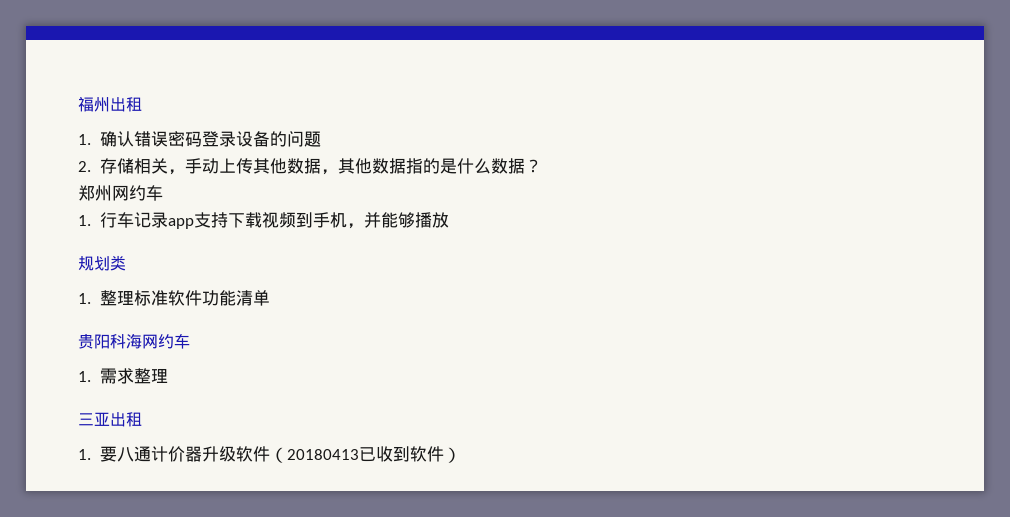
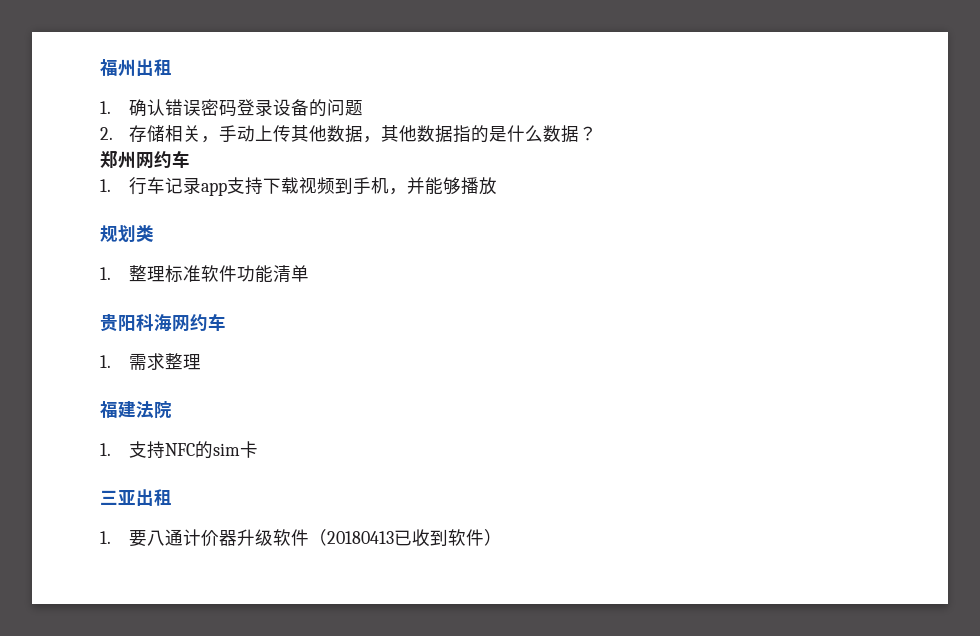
(169, 375) none -> [100,401,172,419] [100,441,258,459] // 福建法院 // 1.支持NFC的sim卡

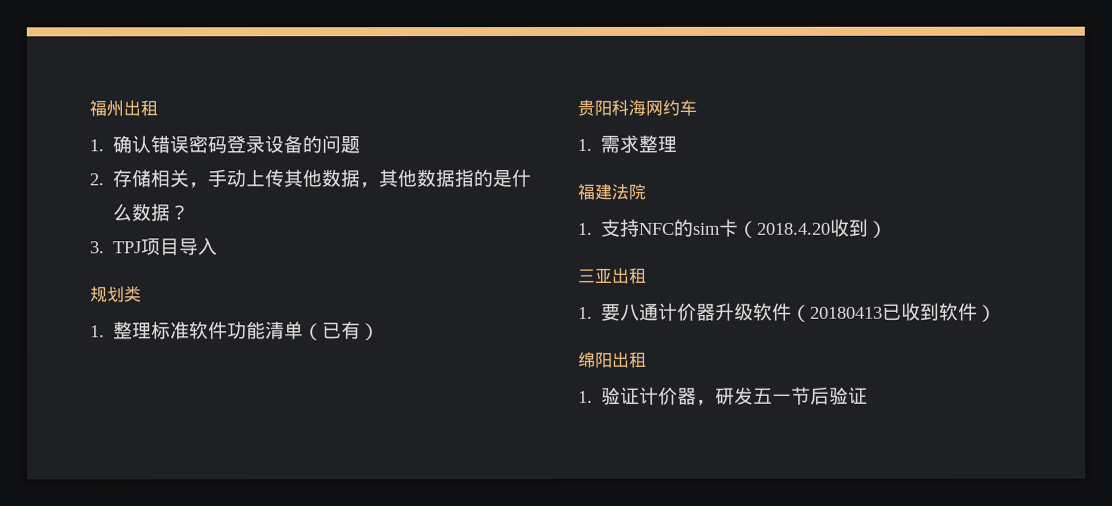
[100,150,190,169] [100,177,497,196] 郑州网约车 // 1.行车记录app支持下载视频到手机，并能够播放 -> [89,237,219,256] 3. TPJ项目导入
(309, 273) none -> [303,321,381,341] （已有）
(258, 449) none -> [737,218,888,238] （2018.4.20收到）
(502, 537) none -> [578,351,647,368] [578,386,869,406] // 绵阳出租 // 1.验证计价器，研发五一节后验证

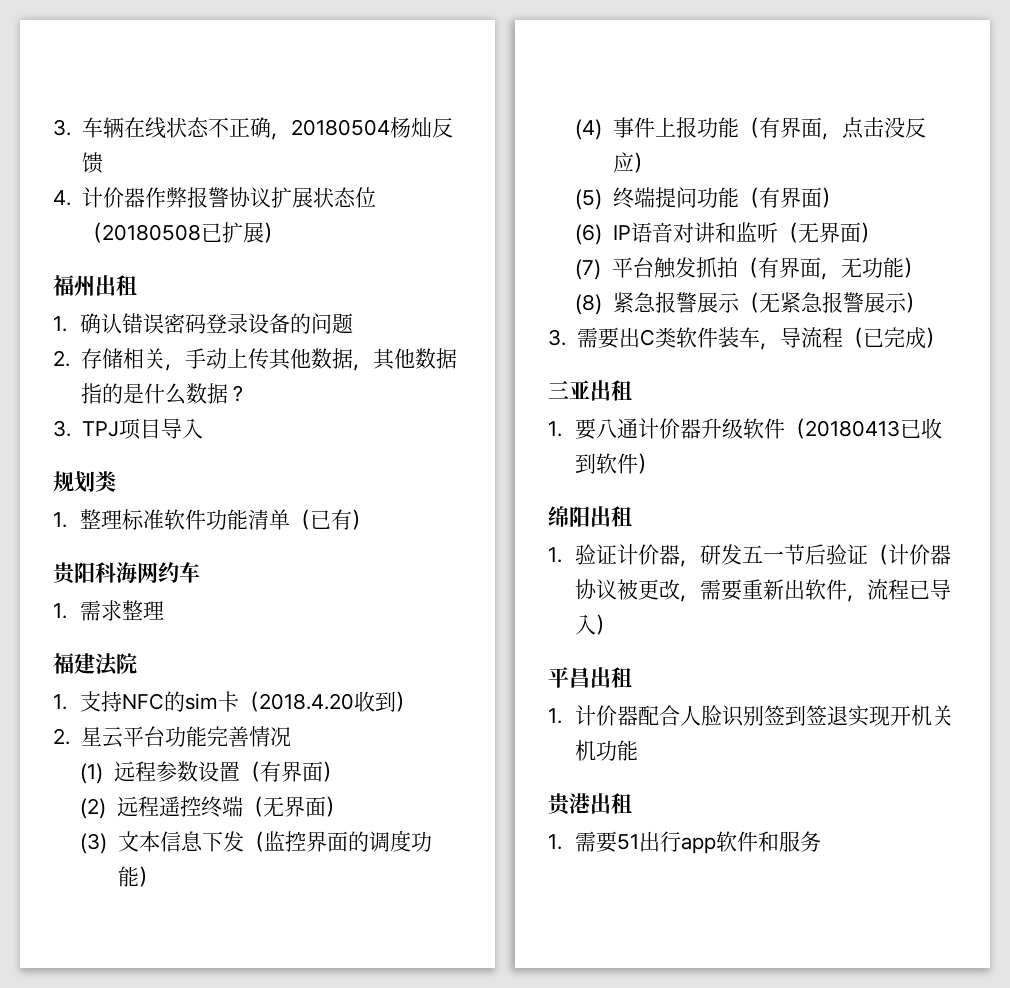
(89, 108) none -> [53,117,453,140] [81,152,103,174] [53,187,376,208] [81,222,284,243] 3.车辆在线状态不正确，20180504杨灿反馈 // 4.计价器作弊报警协议扩展状态位（20180508已扩展） //
(888, 229) none -> [53,726,291,748] [80,761,343,784] [80,796,346,819] [80,830,432,854] [117,866,159,887] [575,117,926,140] [612,152,654,173] [575,187,842,210] [575,222,881,245] [575,257,924,280] [575,292,926,315] [548,327,946,350] // 2.星云平台功能完善情况 // (1)远程参数设置（有界面） // (2)远程遥控终端（无界面） // (3)文本信息下发（监控界面的调度功能） // (4)事件上报功能（有界面，点击没反应） // (5)终端提问功能（有界面） // (6) IP语音对讲和监听（无界面） // (7)平台触发抓拍（有界面，无功能） // (8)紧急报警展示（无紧急报警展示） // 3.需要出C类软件装车，导流程（已完成）
(869, 395) none -> [868,544,952,565] [575,579,952,602] [575,614,617,635] [548,667,632,688] [548,705,954,727] [575,740,639,761] [548,793,632,816] [548,831,822,854] （计价器协议被更改，需要重新出软件，流程已导入） // 平昌出租 // 1.计价器配合人脸识别签到签退实现开机关机功能 // 贵港出租 // 1.需要51出行app软件和服务

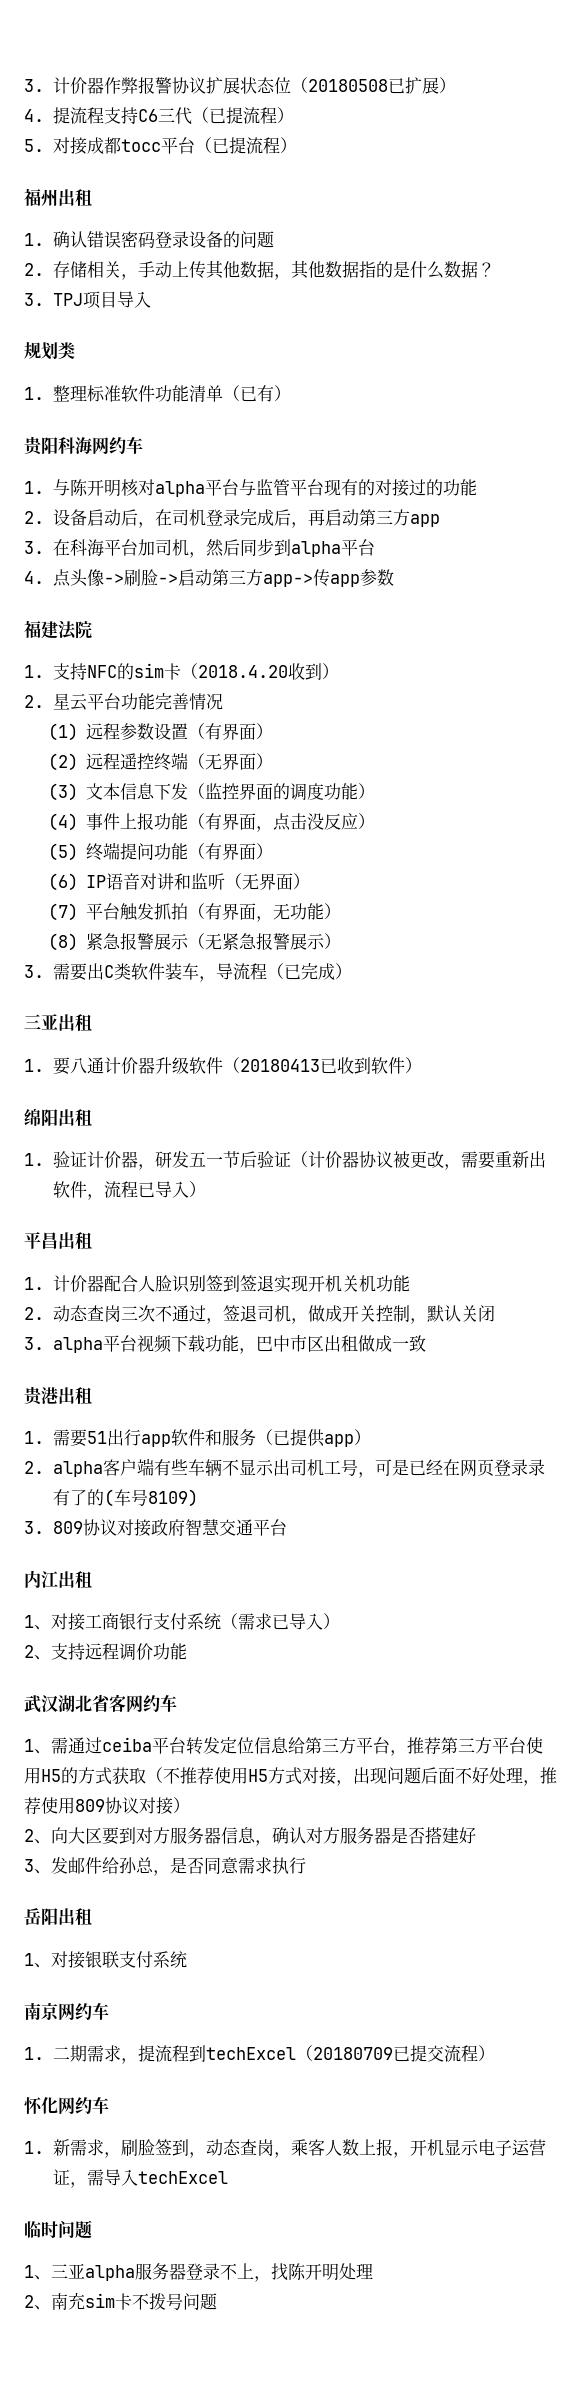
[53,117,453,140] [81,152,103,174] [53,190,71,206] 3.车辆在线状态不正确，20180504杨灿反馈 // 4. -> [24,79,44,92] 3.
(284, 232) none -> [24,107,294,125] [24,137,297,155] // 4.提流程支持C6三代（已提流程） // 5.对接成都tocc平台（已提流程）
[80,600,165,621] 需求整理 -> [52,479,477,497] [24,509,440,528] [24,538,375,558] [24,569,394,587] 与陈开明核对alpha平台与监管平台现有的对接过的功能 // 2.设备启动后，在司机登录完成后，再启动第三方app // 3.在科海平台加司机，然后同步到alpha平台 // 4.点头像->刷脸->启动第三方app->传app参数
(639, 750) none -> [24,1305,495,1324] [24,1335,426,1354] // 2.动态查岗三次不通过，签退司机，做成开关控制，默认关闭 // 3. alpha平台视频下载功能，巴中市区出租做成一致
(822, 841) none -> [255,1429,371,1447] [24,1458,545,1478] [52,1489,198,1507] [24,1519,287,1537] [24,1570,92,1588] [24,1613,340,1631] [24,1643,187,1661] [24,1694,177,1713] [24,1737,543,1756] [24,1767,557,1786] [24,1797,190,1815] [24,1827,476,1846] [24,1857,306,1876] [24,1908,92,1925] [24,1951,187,1969] [24,2002,109,2020] [24,2045,495,2064] [24,2096,109,2114] [24,2139,546,2158] [52,2169,228,2188] [24,2220,92,2239] [24,2263,373,2282] [24,2292,217,2310] （已提供app） // 2. alpha客户端有些车辆不显示出司机工号，可是已经在网页登录录有了的(车号8109) // 3. 809协议对接政府智慧交通平台 // 内江出租 // 1、对接工商银行支付系统（需求已导入） // 2、支持远程调价功能 // 武汉湖北省客网约车 // 1、需通过ceiba平台转发定位信息给第三方平台，推荐第三方平台使用H5的方式获取（不推荐使用H5方式对接，出现问题后面不好处理，推荐使用809协议对接） // 2、向大区要到对方服务器信息，确认对方服务器是否搭建好 // 3、发邮件给孙总，是否同意需求执行 // 岳阳出租 // 1、对接银联支付系统 // 南京网约车 // 1.二期需求，提流程到techExcel（20180709已提交流程） // 怀化网约车 // 1.新需求，刷脸签到，动态查岗，乘客人数上报，开机显示电子运营证，需导入techExcel // 临时问题 // 1、三亚alpha服务器登录不上，找陈开明处理 // 2、南充sim卡不拨号问题

